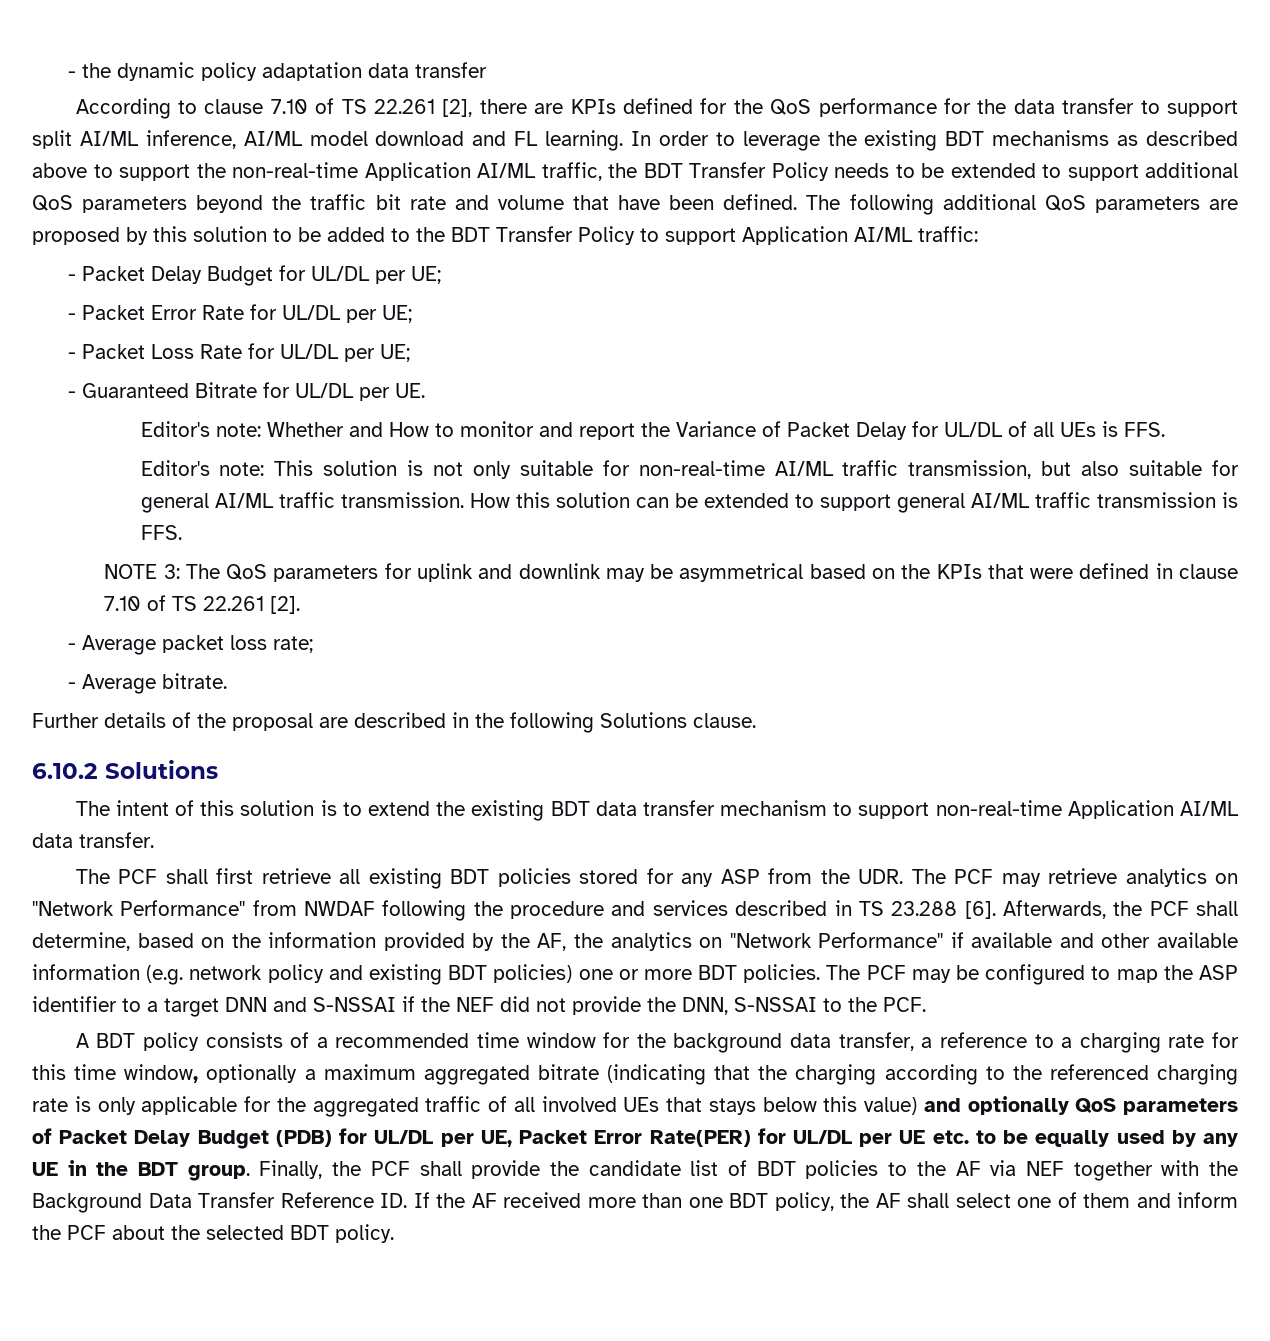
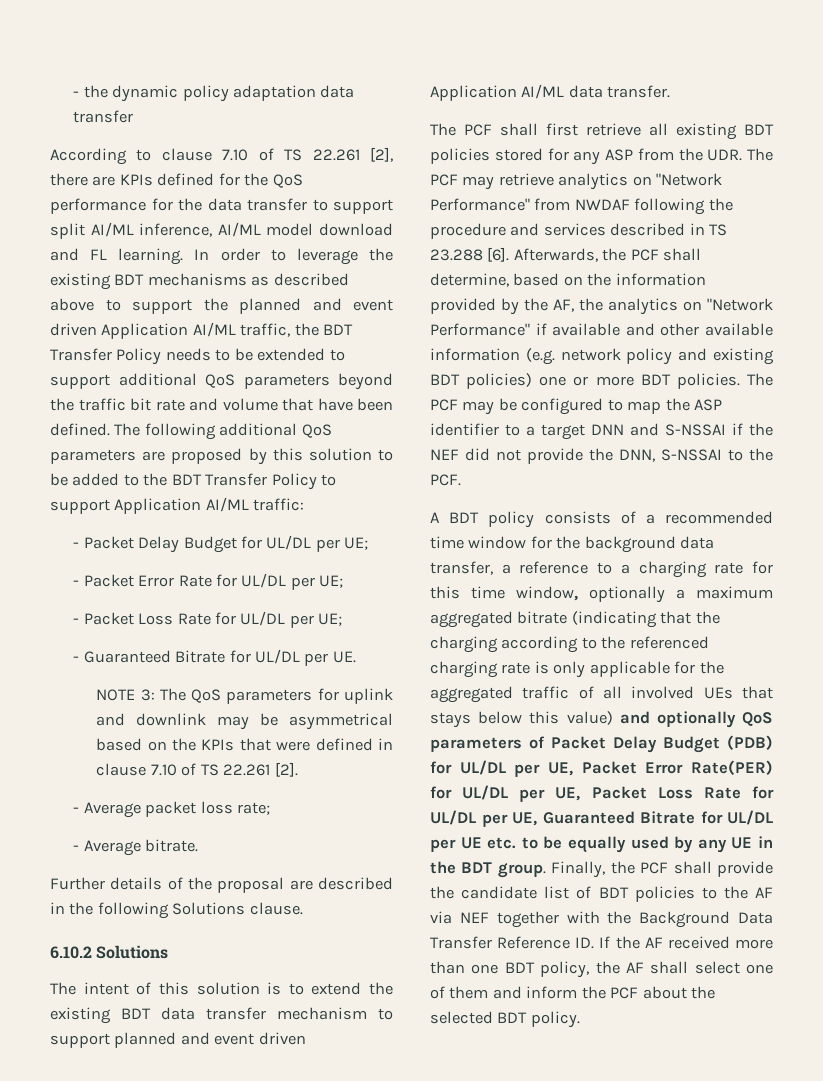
[232,162,358,178] non-real-time -> [239,298,393,314] [50,323,97,336] planned and event driven
[140,421,1165,440] [140,460,1239,479] [140,492,1238,513] [140,525,182,540] // Editor's note: Whether and How to monitor and report the Variance of Packet Delay for UL/DL of all UEs is FFS. // Editor's note: This solution is not only suitable for non-real-time AI/ML traffic transmission, but also suitable for general AI/ML traffic transmission. How this solution can be extended to support general AI/ML traffic transmission is FFS. -> (356, 657) none
[935,800,1062,816] non-real-time -> [114,1032,306,1048] planned and event driven
(893, 1140) none -> [555,786,774,801] [430,810,773,827] [430,839,456,852] UE, Packet Loss Rate for UL/DL per UE, Guaranteed Bitrate for UL/DL per

